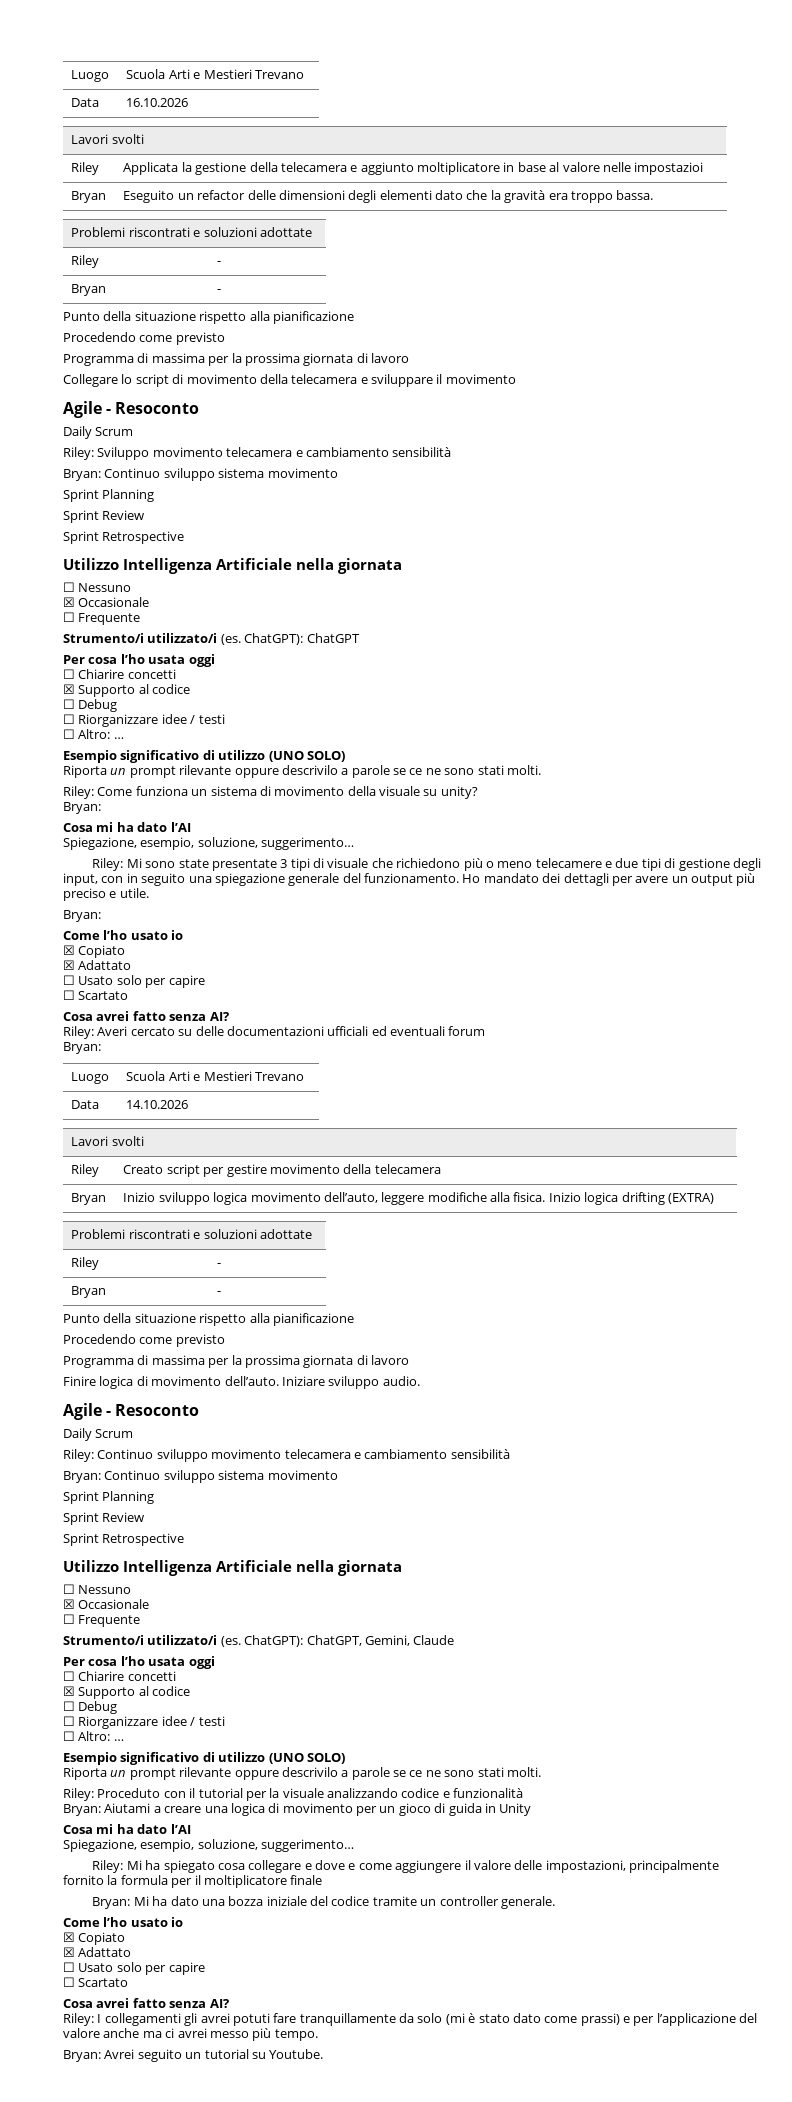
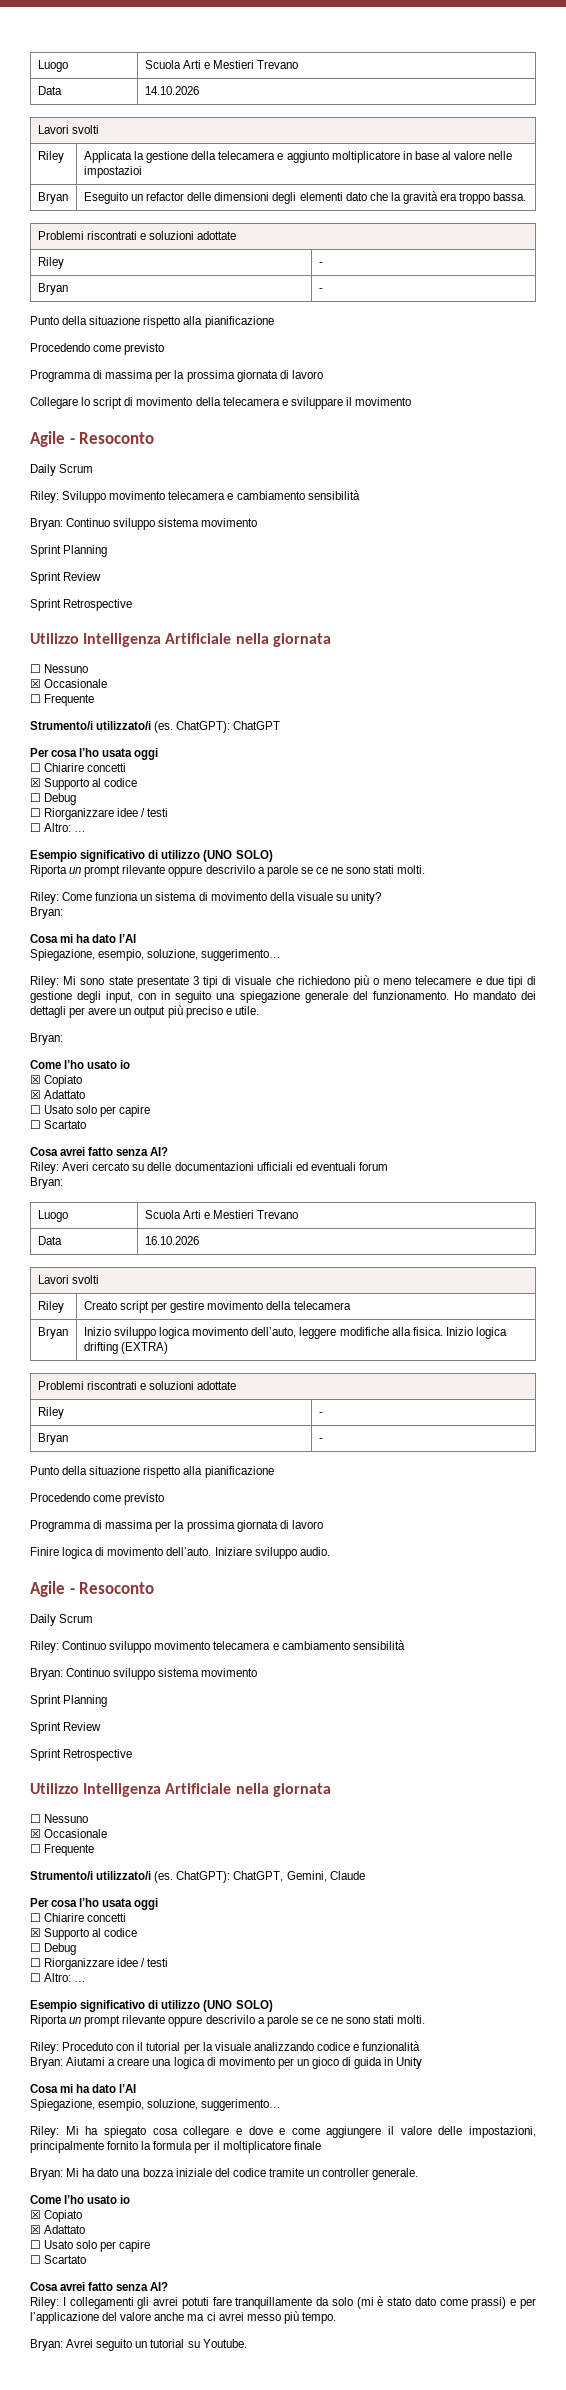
[71,70,110,82] [126,69,304,79] [71,98,100,107] [126,98,189,107] Luogo | Scuola Arti e Mestieri Trevano // Data | 16.10.2026 -> [37,60,68,72] [144,60,299,69] [37,86,62,95] [144,86,199,95] Luogo | Scuola Arti e Mestieri Trevano // Data | 14.10.2026
[126,1100,189,1109] 14.10.2026 -> [144,1236,199,1245] 16.10.2026

